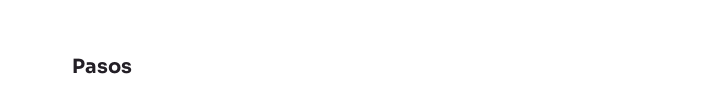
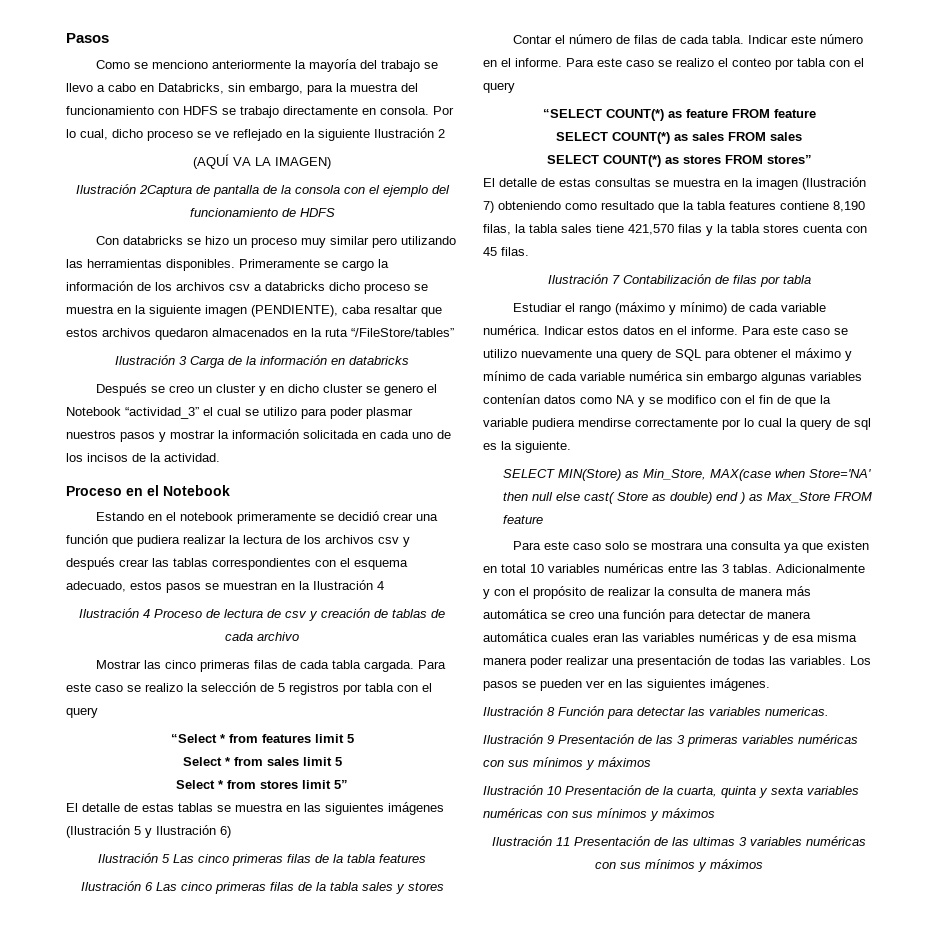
(132, 66) none -> [96,59,439,72] [66,83,418,95] [66,106,454,118] [66,128,445,141] [193,154,331,169] [75,184,450,197] [189,208,335,217] [96,236,457,248] [66,259,389,271] [66,281,428,294] [66,305,442,317] [66,328,454,340] [115,355,409,368] [96,383,438,396] [66,407,413,419] [66,429,451,442] [66,453,220,462] [66,485,230,496] [96,511,439,524] [66,534,410,547] [66,557,408,570] [66,580,384,593] [79,608,445,621] [225,632,299,641] [96,660,447,672] [66,682,432,695] [66,707,98,718] [170,734,354,743] [182,757,342,766] [176,780,348,789] [66,802,444,815] [66,825,231,838] [98,853,426,866] [80,881,444,894] [513,34,864,44] [483,58,864,70] [483,82,515,93] [542,109,816,121] [556,132,802,144] [546,155,812,167] [483,177,866,190] [483,201,865,213] [483,224,867,236] [483,247,529,256] [547,274,811,287] [513,302,827,315] [483,325,848,335] [483,348,852,361] [483,371,862,384] [483,394,831,407] [483,418,871,430] [483,441,571,453] [503,469,872,481] [503,492,873,504] [503,515,544,524] [513,541,870,553] [483,563,865,573] [483,586,811,599] [483,609,811,622] [483,632,857,645] [483,655,871,668] [483,678,770,691] [483,706,829,719] [483,734,858,747] [483,757,651,770] [483,785,859,798] [483,808,715,821] [492,836,866,846] [595,859,763,872] // Como se menciono anteriormente la mayoría del trabajo se llevo a cabo en Databricks, sin embargo, para la muestra del funcionamiento con HDFS se trabajo directamente en consola. Por lo cual, dicho proceso se ve reflejado en la siguiente Ilustración 2 // (AQUÍ VA LA IMAGEN) // Ilustración 2Captura de pantalla de la consola con el ejemplo del funcionamiento de HDFS // Con databricks se hizo un proceso muy similar pero utilizando las herramientas disponibles. Primeramente se cargo la información de los archivos csv a databricks dicho proceso se muestra en la siguiente imagen (PENDIENTE), caba resaltar que estos archivos quedaron almacenados en la ruta “/FileStore/tables” // Ilustración 3 Carga de la información en databricks // Después se creo un cluster y en dicho cluster se genero el Notebook “actividad_3” el cual se utilizo para poder plasmar nuestros pasos y mostrar la información solicitada en cada uno de los incisos de la actividad. // Proceso en el Notebook // Estando en el notebook primeramente se decidió crear una función que pudiera realizar la lectura de los archivos csv y después crear las tablas correspondientes con el esquema adecuado, estos pasos se muestran en la Ilustración 4 // Ilustración 4 Proceso de lectura de csv y creación de tablas de cada archivo // Mostrar las cinco primeras filas de cada tabla cargada. Para este caso se realizo la selección de 5 registros por tabla con el query // “Select * from features limit 5 // Select * from sales limit 5 // Select * from stores limit 5” // El detalle de estas tablas se muestra en las siguientes imágenes (Ilustración 5 y Ilustración 6) // Ilustración 5 Las cinco primeras filas de la tabla features // Ilustración 6 Las cinco primeras filas de la tabla sales y stores // Contar el número de filas de cada tabla. Indicar este número en el informe. Para este caso se realizo el conteo por tabla con el query // “SELECT COUNT(*) as feature FROM feature // SELECT COUNT(*) as sales FROM sales // SELECT COUNT(*) as stores FROM stores” // El detalle de estas consultas se muestra en la imagen (Ilustración 7) obteniendo como resultado que la tabla features contiene 8,190 filas, la tabla sales tiene 421,570 filas y la tabla stores cuenta con 45 filas. // Ilustración 7 Contabilización de filas por tabla // Estudiar el rango (máximo y mínimo) de cada variable numérica. Indicar estos datos en el informe. Para este caso se utilizo nuevamente una query de SQL para obtener el máximo y mínimo de cada variable numérica sin embargo algunas variables contenían datos como NA y se modifico con el fin de que la variable pudiera mendirse correctamente por lo cual la query de sql es la siguiente. // SELECT MIN(Store) as Min_Store, MAX(case when Store='NA' then null else cast( Store as double) end ) as Max_Store FROM feature // Para este caso solo se mostrara una consulta ya que existen en total 10 variables numéricas entre las 3 tablas. Adicionalmente y con el propósito de realizar la consulta de manera más automática se creo una función para detectar de manera automática cuales eran las variables numéricas y de esa misma manera poder realizar una presentación de todas las variables. Los pasos se pueden ver en las siguientes imágenes. // Ilustración 8 Función para detectar las variables numericas. // Ilustración 9 Presentación de las 3 primeras variables numéricas con sus mínimos y máximos // Ilustración 10 Presentación de la cuarta, quinta y sexta variables numéricas con sus mínimos y máximos // Ilustración 11 Presentación de las ultimas 3 variables numéricas con sus mínimos y máximos

